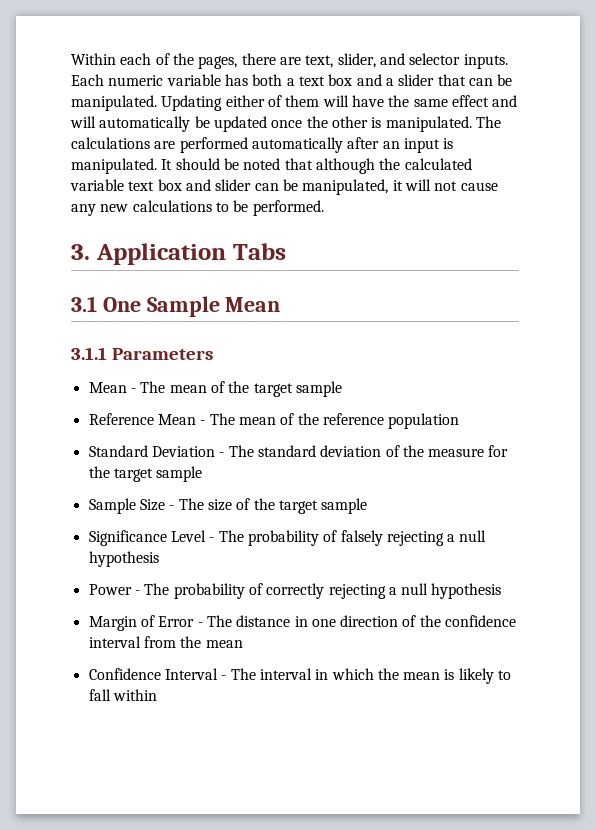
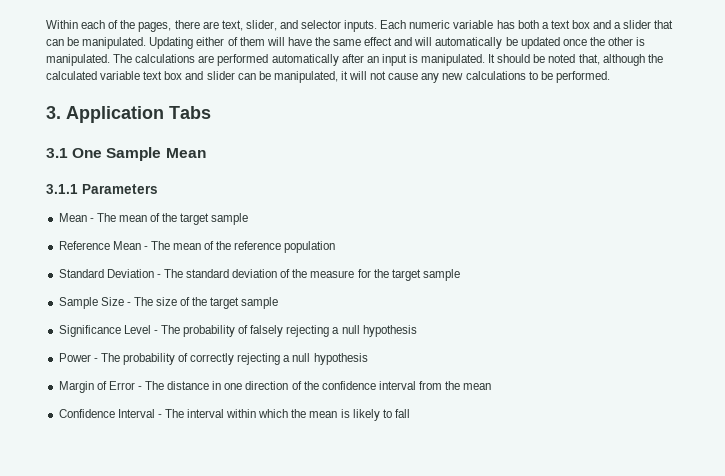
[284,158,313,170] that -> [578,54,600,65] that,
[315,669,329,680] in -> [226,409,257,418] within
[112,689,157,701] within -> (410, 413) none

